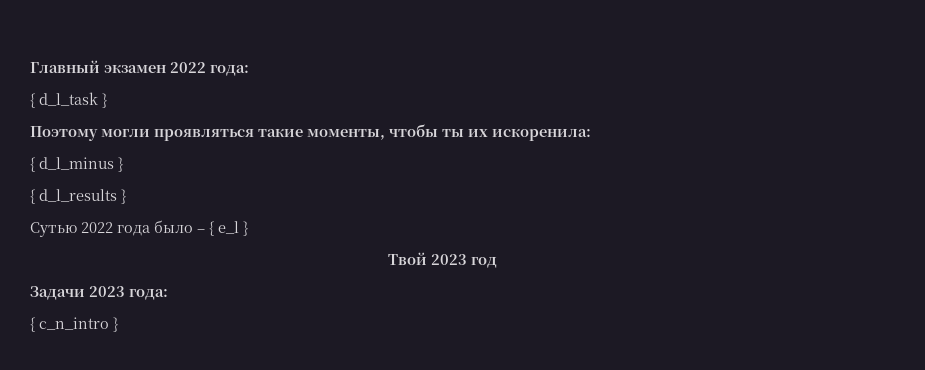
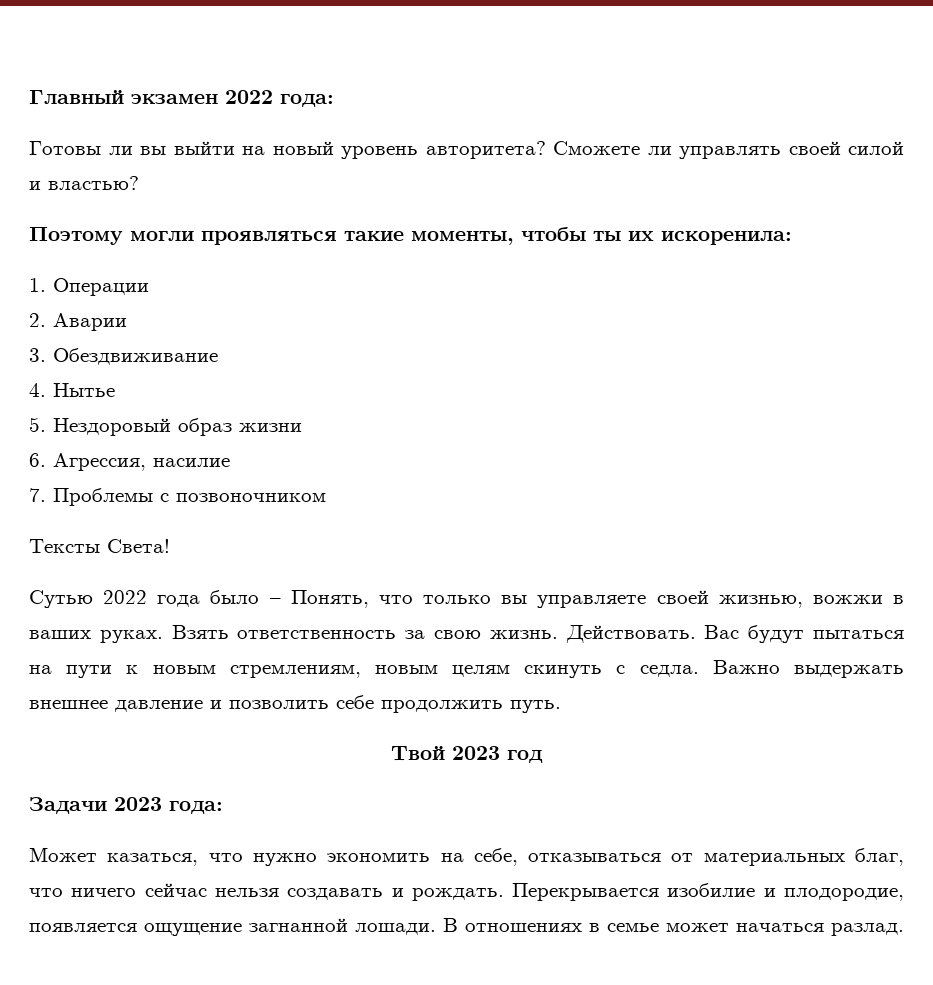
[30,92,107,108] { d_l_task } -> [29,141,904,159] [29,176,139,190] Готовы ли вы выйти на новый уровень авторитета? Сможете ли управлять своей силой и властью?
[30,157,123,172] [30,189,126,204] { d_l_minus } // { d_l_results } -> [29,278,149,296] [29,313,127,331] [29,348,218,365] [29,383,115,397] [29,417,302,436] [29,453,230,471] [29,488,326,506] [29,539,170,553] 1. Операции // 2. Аварии // 3. Обездвиживание // 4. Нытье // 5. Нездоровый образ жизни // 6. Агрессия, насилие // 7. Проблемы с позвоночником // Тексты Света!
[209,221,248,236] { e_l } -> [290,590,904,608] [29,625,904,643] [29,660,904,678] [29,695,561,713] Понять, что только вы управляете своей жизнью, вожжи в ваших руках. Взять ответственность за свою жизнь. Действовать. Вас будут пытаться на пути к новым стремлениям, новым целям скинуть с седла. Важно выдержать внешнее давление и позволить себе продолжить путь.
[30,317,118,332] { c_n_intro } -> [29,847,904,866] [29,883,904,901] [29,918,904,936] Может казаться, что нужно экономить на себе, отказываться от материальных благ, что ничего сейчас нельзя создавать и рождать. Перекрывается изобилие и плодородие, появляется ощущение загнанной лошади. В отношениях в семье может начаться разлад.

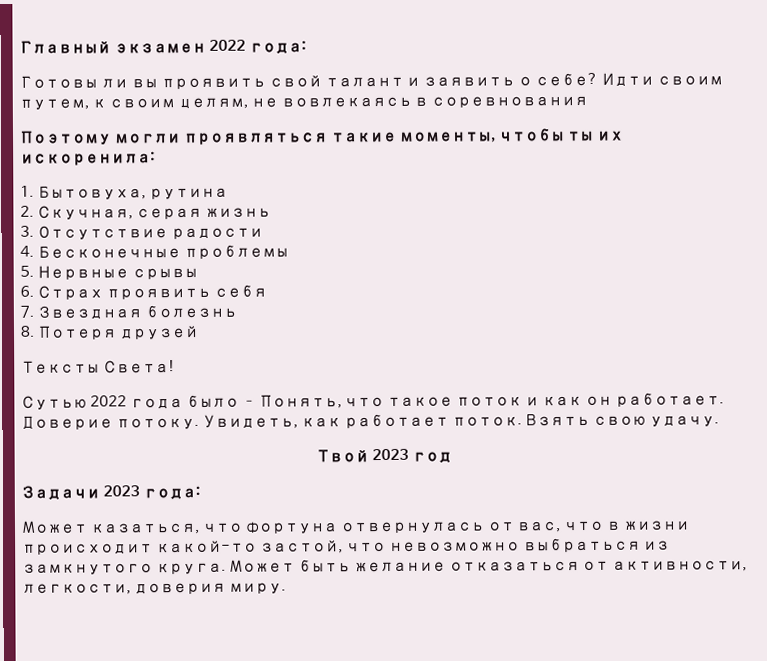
[173,141,904,159] [29,176,139,190] выйти на новый уровень авторитета? Сможете ли управлять своей силой и властью? -> [160,72,724,90] [19,95,589,110] проявить свой талант и заявить о себе? Идти своим путем, к своим целям, не вовлекаясь в соревнования
[53,278,149,296] Операции -> [36,185,228,200] Бытовуха, рутина
[53,313,127,331] Аварии -> [36,205,271,220] Скучная, серая жизнь
[53,348,218,365] Обездвиживание -> [36,225,263,240] Отсутствие радости
[53,383,115,397] Нытье -> [36,244,289,260] Бесконечные проблемы
[53,418,302,436] [29,453,230,471] [29,488,326,506] Нездоровый образ жизни // 6. Агрессия, насилие // 7. Проблемы с позвоночником -> [36,265,198,280] [20,284,267,300] [20,304,237,320] [20,325,199,340] Нервные срывы // 6. Страх проявить себя // 7. Звездная болезнь // 8. Потеря друзей
[423,590,904,608] [29,625,904,643] [29,660,904,678] [29,695,561,713] только вы управляете своей жизнью, вожжи в ваших руках. Взять ответственность за свою жизнь. Действовать. Вас будут пытаться на пути к новым стремлениям, новым целям скинуть с седла. Важно выдержать внешнее давление и позволить себе продолжить путь. -> [387,392,724,407] [21,412,720,430] такое поток и как он работает. Доверие потоку. Увидеть, как работает поток. Взять свою удачу.
[252,848,904,866] [29,883,904,901] [29,918,904,936] нужно экономить на себе, отказываться от материальных благ, что ничего сейчас нельзя создавать и рождать. Перекрывается изобилие и плодородие, появляется ощущение загнанной лошади. В отношениях в семье может начаться разлад. -> [244,520,691,534] [22,537,671,555] [22,559,748,575] [22,582,286,595] фортуна отвернулась от вас, что в жизни происходит какой-то застой, что невозможно выбраться из замкнутого круга. Может быть желание отказаться от активности, легкости, доверия миру.

